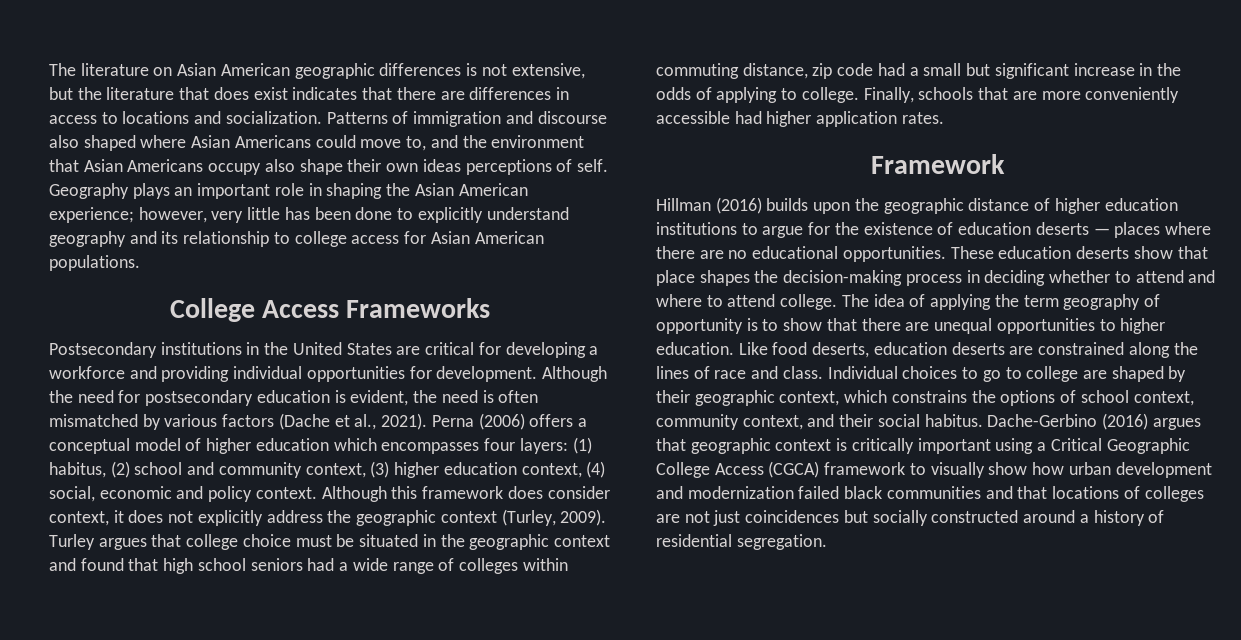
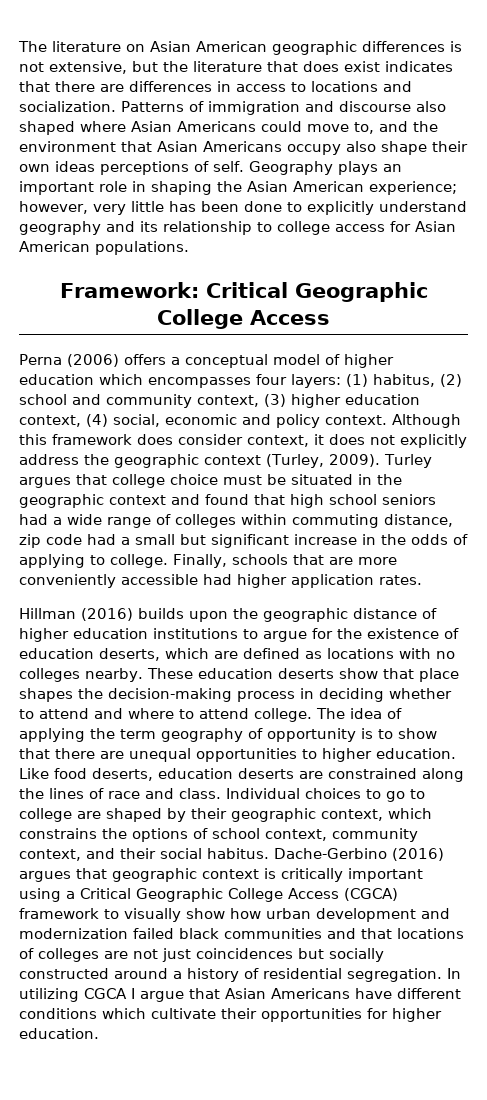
[169,298,491,322] [49,342,599,358] [49,366,608,382] [49,390,539,406] [49,413,428,430] College Access Frameworks // Postsecondary institutions in the United States are critical for developing a workforce and providing individual opportunities for development. Although the need for postsecondary education is evident, the need is often mismatched by various factors (Dache et al., 2021). -> [59,282,428,302] [157,309,330,329] Framework: Critical Geographic College Access //
[870,154,1005,174] // Framework -> (422, 580) none
[1035,222,1211,238] [656,246,946,262] deserts — places where there are no educational opportunities. -> [99,648,455,661] [19,668,143,682] deserts, which are defined as locations with no colleges nearby.
(827, 542) none -> [447,968,461,979] [19,988,461,1002] [19,1008,442,1022] [19,1028,99,1039] In utilizing CGCA I argue that Asian Americans have different conditions which cultivate their opportunities for higher education.

